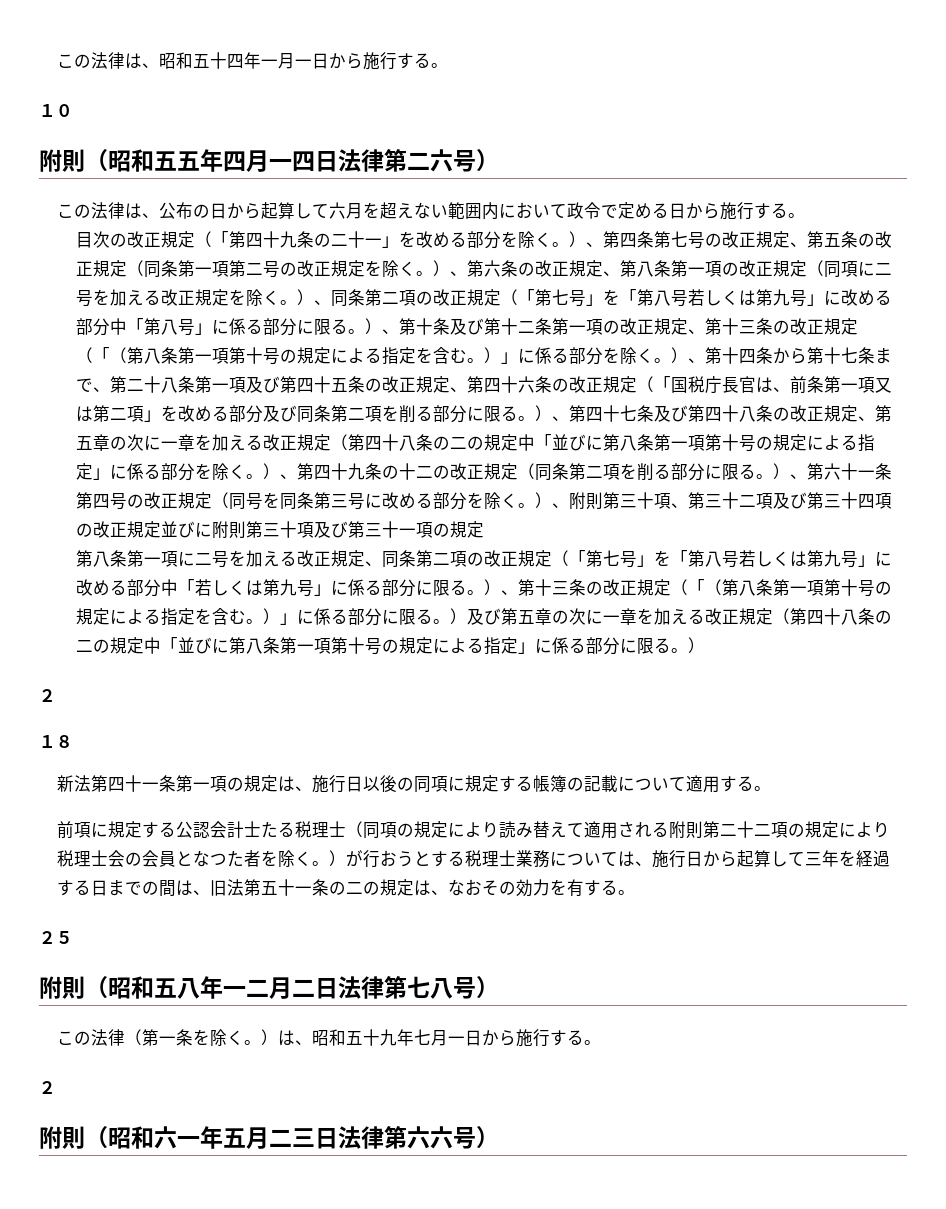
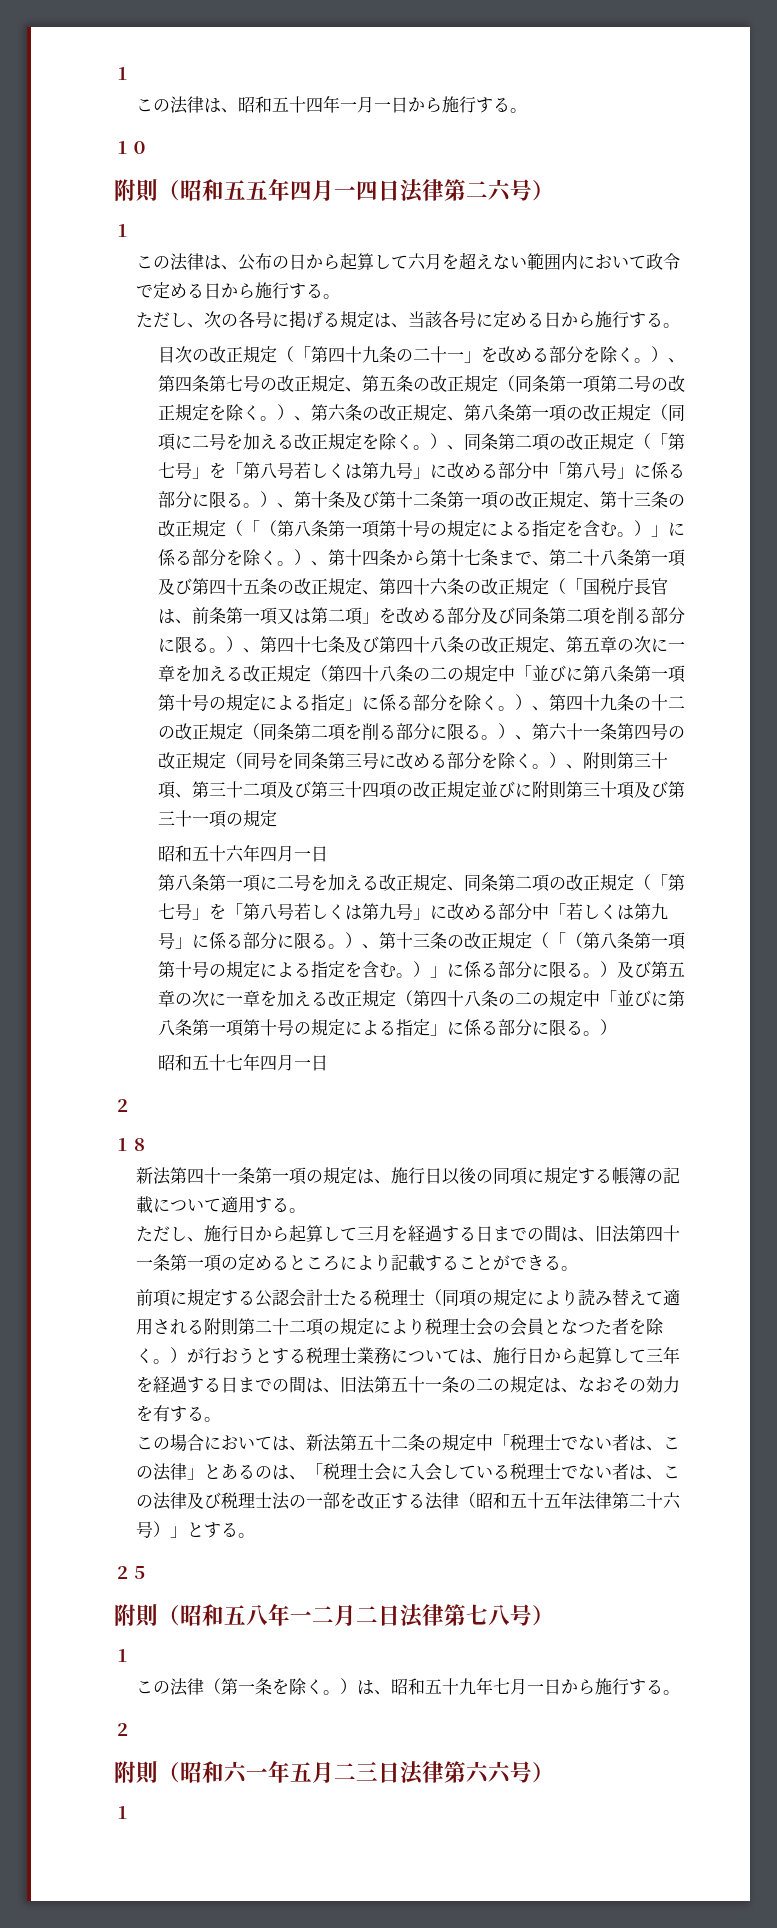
(57, 61) none -> [114,67,131,80] １ //
(499, 160) none -> [114,224,131,237] // １
(806, 215) none -> [135,310,680,329] // ただし、次の各号に掲げる規定は、当該各号に定める日から施行する。
(484, 529) none -> [157,844,328,862] // 昭和五十六年四月一日
(705, 645) none -> [157,1053,328,1071] // 昭和五十七年四月一日
(772, 788) none -> [135,1225,680,1243] [135,1254,578,1272] // ただし、施行日から起算して三月を経過する日までの間は、旧法第四十一条第一項の定めるところにより記載することができる。
(636, 892) none -> [135,1434,680,1452] [135,1463,680,1481] [135,1491,681,1510] [135,1521,255,1538] // この場合においては、新法第五十二条の規定中「税理士でない者は、この法律」とあるのは、「税理士会に入会している税理士でない者は、この法律及び税理士法の一部を改正する法律（昭和五十五年法律第二十六号）」とする。
(499, 987) none -> [114,1649,131,1662] // １
(499, 1137) none -> [114,1806,131,1819] // １

